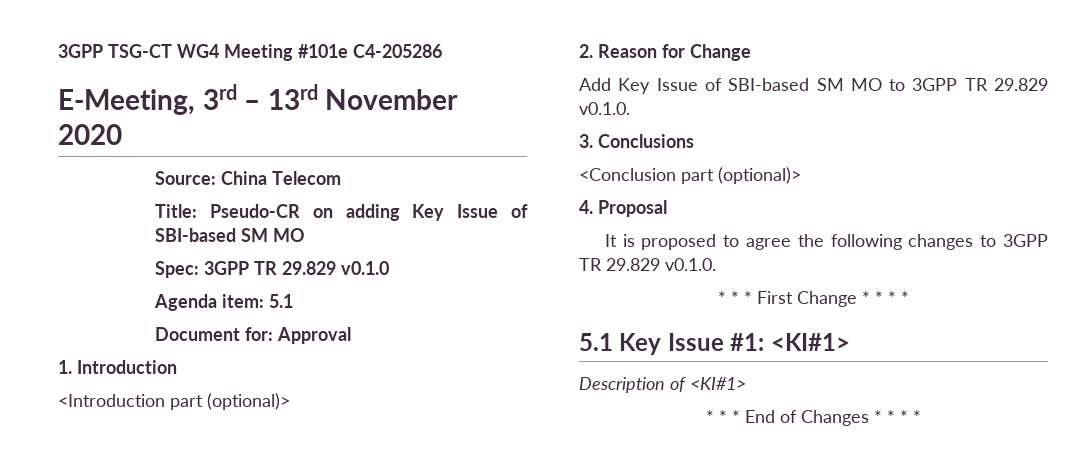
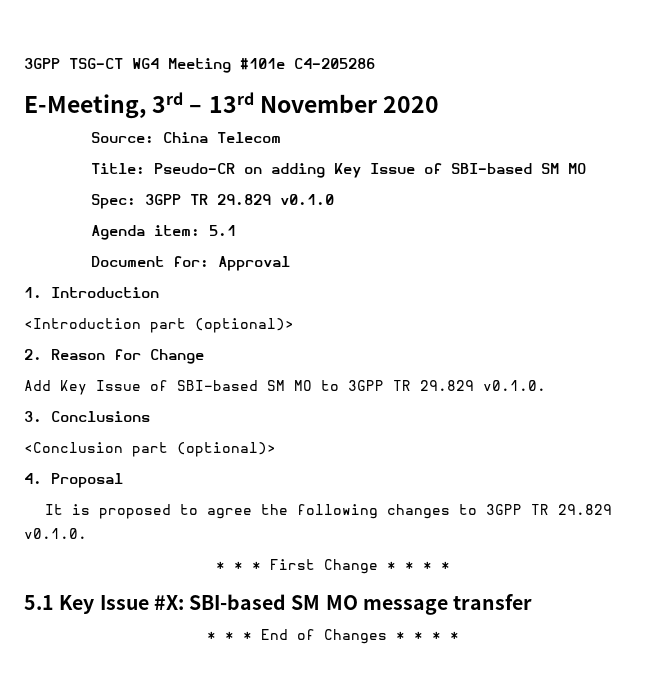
[730,333,850,351] [579,377,746,393] #1: <KI#1> // Description of <KI#1> -> [153,594,533,615] #X: SBI-based SM MO message transfer

